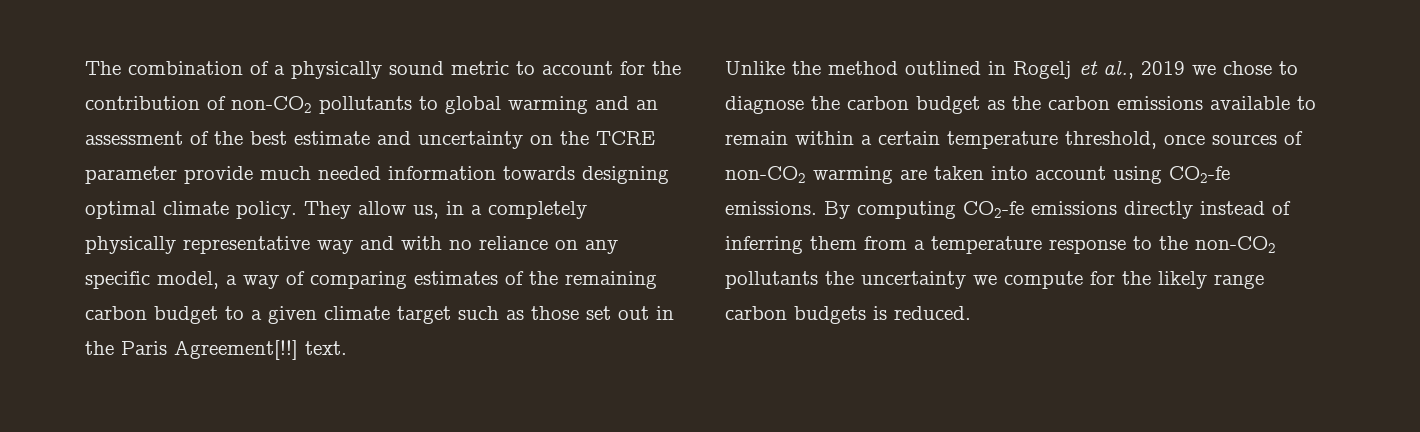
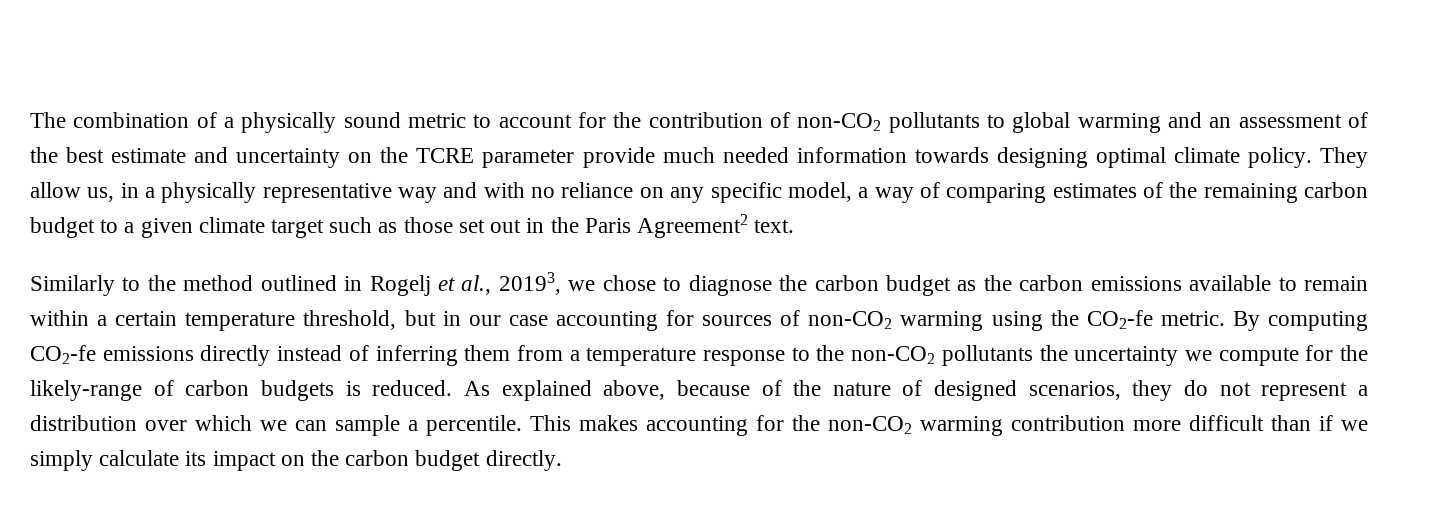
[488,201,587,219] completely -> (156, 192) none
[174,340,298,360] Agreement[!!] -> [636,214,748,238] Agreement2
[725,61,785,75] Unlike -> [30,275,141,296] Similarly to
[1141,61,1185,75] 2019 -> [498,272,561,295] 20193,
[1164,131,1303,145] [725,166,1230,184] [725,201,817,215] once sources of non-CO2 warming are taken into account using CO2-fe emissions. -> [404,310,1225,331] but in our case accounting for sources of non-CO2 warming using the CO2-fe metric.
[1158,271,1264,289] likely range -> [30,380,174,401] likely-range of
(971, 313) none -> [463,380,1369,401] [30,415,1368,436] [30,450,562,471] As explained above, because of the nature of designed scenarios, they do not represent a distribution over which we can sample a percentile. This makes accounting for the non-CO2 warming contribution more difficult than if we simply calculate its impact on the carbon budget directly.

